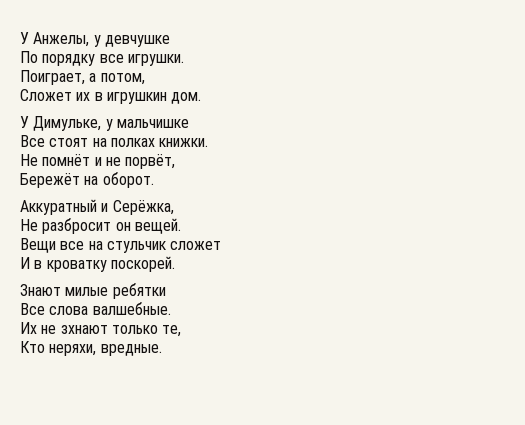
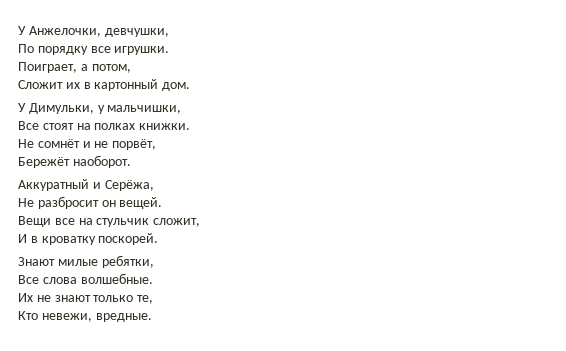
[20,32,170,47] У Анжелы, у девчушке -> [18,26,169,37] У Анжелочки, девчушки,
[20,89,72,101] Сложет -> [18,80,63,89] Сложит
[106,92,167,104] игрушкин -> [94,79,159,91] картонный
[33,116,189,131] Димульке, у мальчишке -> [28,103,182,114] Димульки, у мальчишки,
[42,154,91,166] помнёт -> [37,139,80,148] сомнёт
[84,172,154,188] на оборот. -> [72,155,131,168] наоборот.
[112,200,174,215] Серёжка, -> [104,180,154,191] Серёжа,
[170,241,222,250] сложет -> [153,218,201,227] сложит,
[112,283,166,299] ребятки -> [101,255,154,268] ребятки,
[92,302,171,315] валшебные. -> [80,273,153,284] волшебные.
[60,325,108,334] зхнают -> [54,295,91,302] знают
[49,344,97,356] неряхи, -> [41,313,92,322] невежи,

